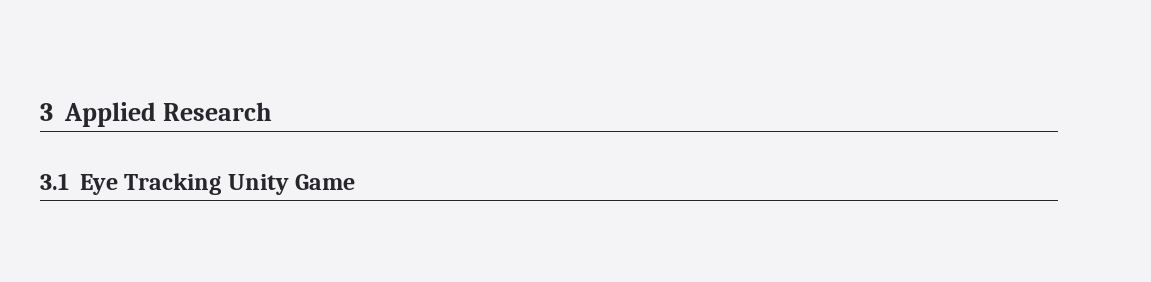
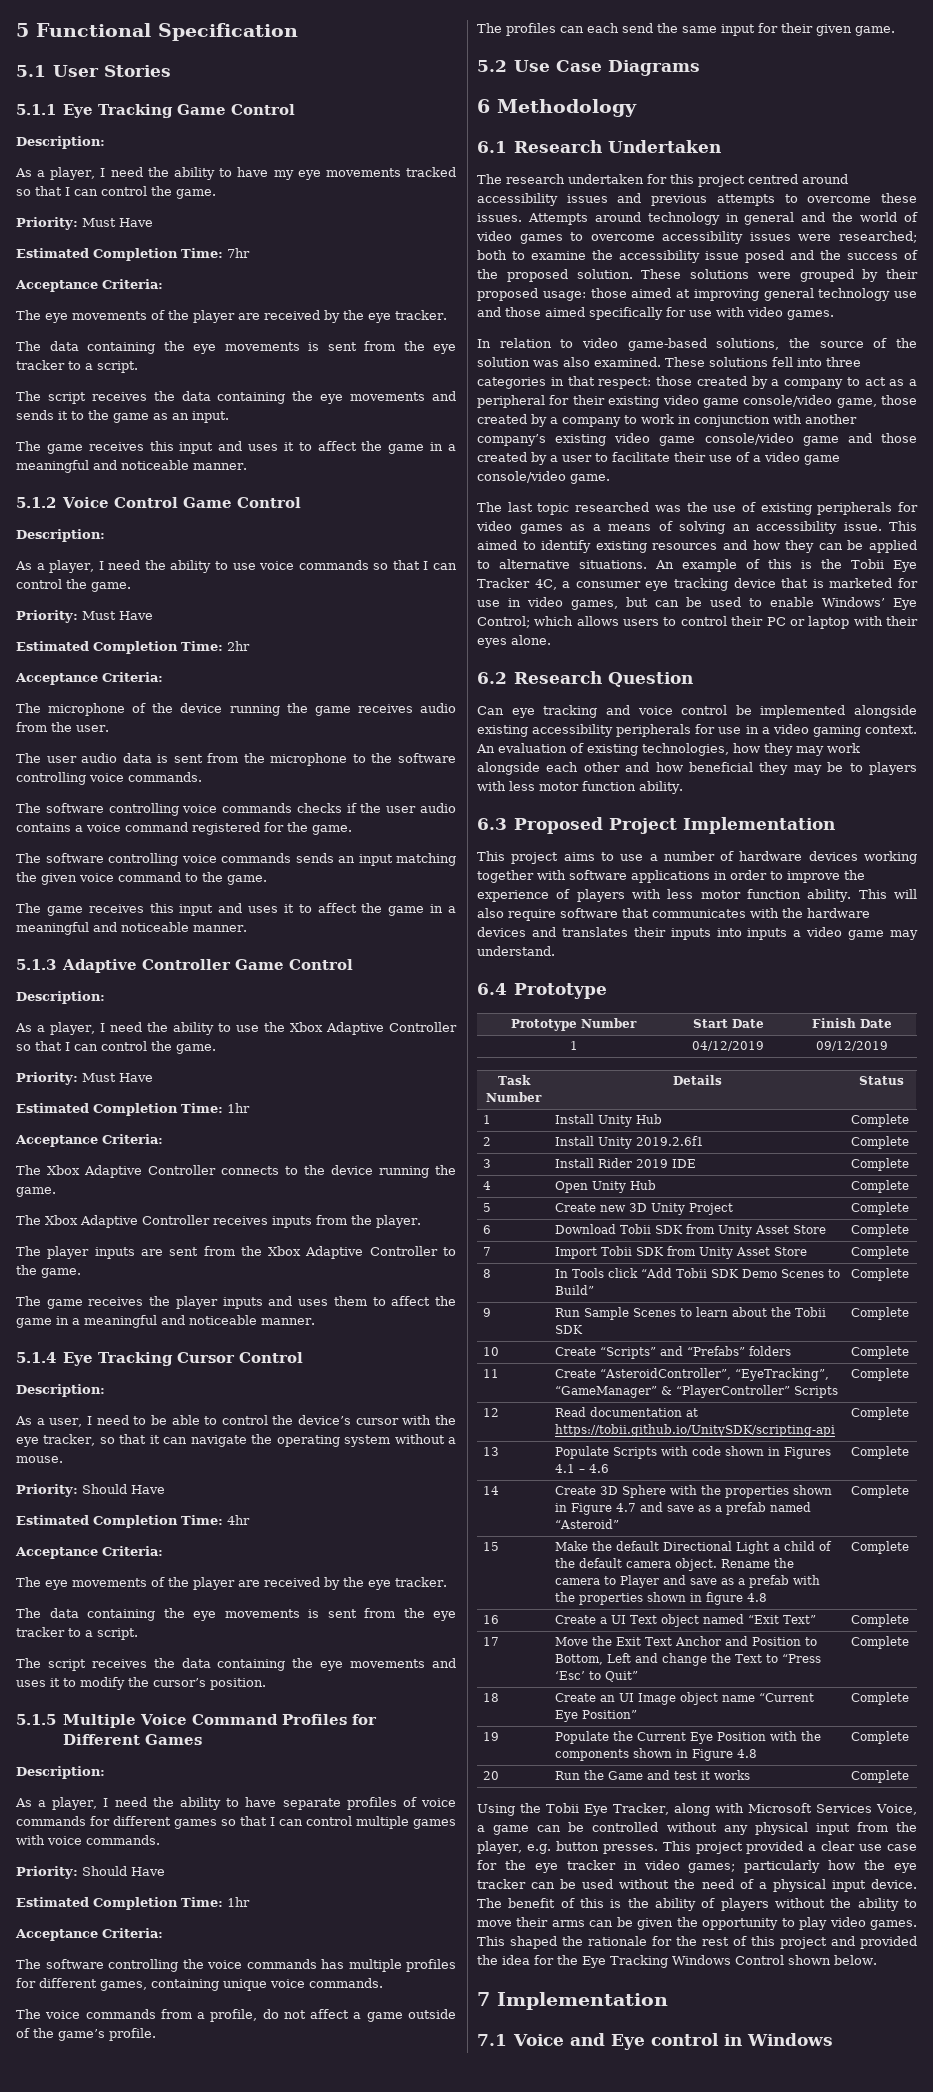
[40,102,272,127] [40,173,356,195] 3 Applied Research // 3.1 Eye Tracking Unity Game -> [16,23,298,41] [16,65,171,77] [16,104,296,118] [16,136,105,149] [15,167,456,180] [16,186,216,199] [16,217,153,230] [16,248,250,261] [15,279,163,292] [16,310,447,323] [16,341,456,354] [16,360,138,373] [16,391,457,404] [16,410,229,423] [16,441,457,454] [16,460,247,473] [16,497,302,508] [16,529,105,542] [15,560,458,573] [16,579,131,592] [16,610,153,623] [16,641,250,654] [15,672,163,685] [16,703,456,716] [16,722,109,732] [16,753,456,766] [16,772,202,785] [16,803,456,816] [16,822,352,835] [16,853,456,866] [16,872,267,885] [16,903,457,916] [16,922,247,935] [16,959,353,973] [16,991,105,1004] [15,1022,457,1035] [16,1041,216,1054] [16,1072,153,1085] [16,1103,250,1116] [15,1134,163,1147] [16,1165,456,1178] [16,1187,56,1197] [16,1215,421,1228] [16,1246,457,1259] [16,1265,81,1278] [16,1296,457,1309] [16,1315,315,1328] [16,1352,304,1366] [16,1384,105,1397] [15,1415,457,1427] [16,1434,457,1447] [16,1456,63,1463] [16,1484,165,1497] [16,1515,250,1528] [15,1546,163,1559] [16,1577,447,1590] [16,1608,456,1621] [16,1627,138,1640] [16,1658,457,1671] [16,1677,266,1690] [16,1714,378,1728] [62,1734,202,1745] [16,1766,105,1779] [15,1797,456,1810] [16,1816,456,1829] [16,1835,160,1845] [16,1866,165,1879] [16,1897,250,1910] [15,1928,163,1941] [16,1959,456,1972] [16,1978,383,1991] [16,2009,456,2022] [16,2028,156,2041] [477,23,895,36] [477,60,700,76] [477,99,637,117] [477,140,721,153] [477,174,848,187] [477,193,917,206] [477,212,919,225] [476,231,917,244] [477,250,918,263] [477,269,918,282] [477,288,917,301] [477,307,834,320] [477,338,917,351] [477,357,861,367] [477,376,917,389] [477,395,917,408] [477,414,857,427] [477,433,917,446] [477,452,840,465] [477,471,610,484] [477,502,918,515] [476,521,917,534] [477,540,918,553] [477,559,917,572] [477,578,918,591] [477,597,917,610] [477,616,919,629] [477,635,551,648] [477,671,693,687] [477,705,917,718] [477,724,917,737] [476,743,860,756] [477,762,917,775] [477,781,683,794] [477,817,835,834] [477,851,917,864] [477,870,865,883] [477,889,918,902] [477,908,870,921] [477,927,918,940] [477,946,555,956] [477,983,607,999] [511,1018,637,1031] [692,1019,764,1028] [811,1018,892,1028] [569,1041,578,1050] [692,1041,764,1051] [815,1041,888,1051] [497,1075,531,1085] [486,1092,542,1102] [673,1075,722,1085] [858,1076,904,1085] [482,1115,491,1124] [554,1114,662,1127] [850,1114,909,1127] [482,1137,491,1146] [554,1136,704,1149] [850,1136,909,1149] [482,1159,491,1168] [554,1158,696,1168] [850,1158,909,1171] [482,1181,491,1190] [554,1180,656,1193] [850,1180,909,1193] [482,1203,491,1212] [554,1203,733,1215] [850,1202,909,1215] [482,1225,491,1234] [554,1224,826,1237] [850,1224,909,1237] [482,1247,491,1256] [554,1246,807,1259] [850,1246,909,1259] [482,1269,491,1278] [554,1268,840,1278] [554,1285,594,1295] [850,1268,909,1281] [482,1308,491,1317] [554,1307,826,1320] [554,1325,583,1334] [850,1307,909,1320] [482,1347,499,1356] [554,1346,791,1359] [850,1346,909,1359] [482,1369,499,1378] [554,1368,829,1381] [554,1385,838,1398] [850,1368,909,1381] [482,1408,499,1417] [554,1407,698,1417] [554,1424,835,1437] [850,1407,909,1420] [482,1447,499,1456] [554,1446,831,1459] [554,1464,609,1473] [850,1446,909,1459] [482,1486,499,1495] [554,1485,832,1498] [554,1502,811,1515] [554,1519,619,1529] [850,1485,909,1498] [482,1542,499,1551] [554,1541,832,1554] [554,1558,794,1571] [554,1575,820,1588] [554,1592,767,1605] [850,1541,909,1554] [482,1615,499,1624] [554,1614,816,1627] [850,1614,909,1627] [482,1637,499,1646] [554,1636,817,1646] [554,1653,821,1666] [554,1671,638,1682] [850,1636,909,1649] [482,1693,499,1702] [554,1692,814,1705] [554,1710,637,1722] [850,1692,909,1705] [482,1732,499,1741] [554,1731,821,1744] [554,1748,757,1761] [850,1731,909,1744] [482,1771,499,1780] [554,1770,750,1780] [850,1770,909,1783] [477,1803,918,1816] [477,1822,917,1835] [477,1841,917,1854] [477,1860,917,1873] [477,1879,917,1892] [477,1898,917,1911] [477,1917,917,1930] [477,1936,917,1949] [477,1955,877,1968] [477,1992,668,2010] [477,2033,834,2050] 5 Functional Specification // 5.1 User Stories // 5.1.1 Eye Tracking Game Control // Description: // As a player, I need the ability to have my eye movements tracked so that I can control the game. // Priority: Must Have // Estimated Completion Time: 7hr // Acceptance Criteria: // The eye movements of the player are received by the eye tracker. // The data containing the eye movements is sent from the eye tracker to a script. // The script receives the data containing the eye movements and sends it to the game as an input. // The game receives this input and uses it to affect the game in a meaningful and noticeable manner. // 5.1.2 Voice Control Game Control // Description: // As a player, I need the ability to use voice commands so that I can control the game. // Priority: Must Have // Estimated Completion Time: 2hr // Acceptance Criteria: // The microphone of the device running the game receives audio from the user. // The user audio data is sent from the microphone to the software controlling voice commands. // The software controlling voice commands checks if the user audio contains a voice command registered for the game. // The software controlling voice commands sends an input matching the given voice command to the game. // The game receives this input and uses it to affect the game in a meaningful and noticeable manner. // 5.1.3 Adaptive Controller Game Control // Description: // As a player, I need the ability to use the Xbox Adaptive Controller so that I can control the game. // Priority: Must Have // Estimated Completion Time: 1hr // Acceptance Criteria: // The Xbox Adaptive Controller connects to the device running the game. // The Xbox Adaptive Controller receives inputs from the player. // The player inputs are sent from the Xbox Adaptive Controller to the game. // The game receives the player inputs and uses them to affect the game in a meaningful and noticeable manner. // 5.1.4 Eye Tracking Cursor Control // Description: // As a user, I need to be able to control the device’s cursor with the eye tracker, so that it can navigate the operating system without a mouse. // Priority: Should Have // Estimated Completion Time: 4hr // Acceptance Criteria: // The eye movements of the player are received by the eye tracker. // The data containing the eye movements is sent from the eye tracker to a script. // The script receives the data containing the eye movements and uses it to modify the cursor’s position. // 5.1.5 Multiple Voice Command Profiles for Different Games // Description: // As a player, I need the ability to have separate profiles of voice commands for different games so that I can control multiple games with voice commands. // Priority: Should Have // Estimated Completion Time: 1hr // Acceptance Criteria: // The software controlling the voice commands has multiple profiles for different games, containing unique voice commands. // The voice commands from a profile, do not affect a game outside of the game’s profile. // The profiles can each send the same input for their given game. // 5.2 Use Case Diagrams // 6 Methodology // 6.1 Research Undertaken // The research undertaken for this project centred around accessibility issues and previous attempts to overcome these issues. Attempts around technology in general and the world of video games to overcome accessibility issues were researched; both to examine the accessibility issue posed and the success of the proposed solution. These solutions were grouped by their proposed usage: those aimed at improving general technology use and those aimed specifically for use with video games. // In relation to video game-based solutions, the source of the solution was also examined. These solutions fell into three categories in that respect: those created by a company to act as a peripheral for their existing video game console/video game, those created by a company to work in conjunction with another company’s existing video game console/video game and those created by a user to facilitate their use of a video game console/video game. // The last topic researched was the use of existing peripherals for video games as a means of solving an accessibility issue. This aimed to identify existing resources and how they can be applied to alternative situations. An example of this is the Tobii Eye Tracker 4C, a consumer eye tracking device that is marketed for use in video games, but can be used to enable Windows’ Eye Control; which allows users to control their PC or laptop with their eyes alone. // 6.2 Research Question // Can eye tracking and voice control be implemented alongside existing accessibility peripherals for use in a video gaming context. An evaluation of existing technologies, how they may work alongside each other and how beneficial they may be to players with less motor function ability. // 6.3 Proposed Project Implementation // This project aims to use a number of hardware devices working together with software applications in order to improve the experience of players with less motor function ability. This will also require software that communicates with the hardware devices and translates their inputs into inputs a video game may understand. // 6.4 Prototype // Prototype Number | Start Date | Finish Date // 1 | 04/12/2019 | 09/12/2019 // Task Number | Details | Status // 1 | Install Unity Hub | Complete // 2 | Install Unity 2019.2.6f1 | Complete // 3 | Install Rider 2019 IDE | Complete // 4 | Open Unity Hub | Complete // 5 | Create new 3D Unity Project | Complete // 6 | Download Tobii SDK from Unity Asset Store | Complete // 7 | Import Tobii SDK from Unity Asset Store | Complete // 8 | In Tools click “Add Tobii SDK Demo Scenes to Build” | Complete // 9 | Run Sample Scenes to learn about the Tobii SDK | Complete // 10 | Create “Scripts” and “Prefabs” folders | Complete // 11 | Create “AsteroidController”, “EyeTracking”, “GameManager” & “PlayerController” Scripts | Complete // 12 | Read documentation at https://tobii.github.io/UnitySDK/scripting-api | Complete // 13 | Populate Scripts with code shown in Figures 4.1 – 4.6 | Complete // 14 | Create 3D Sphere with the properties shown in Figure 4.7 and save as a prefab named “Asteroid” | Complete // 15 | Make the default Directional Light a child of the default camera object. Rename the camera to Player and save as a prefab with the properties shown in figure 4.8 | Complete // 16 | Create a UI Text object named “Exit Text” | Complete // 17 | Move the Exit Text Anchor and Position to Bottom, Left and change the Text to “Press ‘Esc’ to Quit” | Complete // 18 | Create an UI Image object name “Current Eye Position” | Complete // 19 | Populate the Current Eye Position with the components shown in Figure 4.8 | Complete // 20 | Run the Game and test it works | Complete // Using the Tobii Eye Tracker, along with Microsoft Services Voice, a game can be controlled without any physical input from the player, e.g. button presses. This project provided a clear use case for the eye tracker in video games; particularly how the eye tracker can be used without the need of a physical input device. The benefit of this is the ability of players without the ability to move their arms can be given the opportunity to play video games. This shaped the rationale for the rest of this project and provided the idea for the Eye Tracking Windows Control shown below. // 7 Implementation // 7.1 Voice and Eye control in Windows

